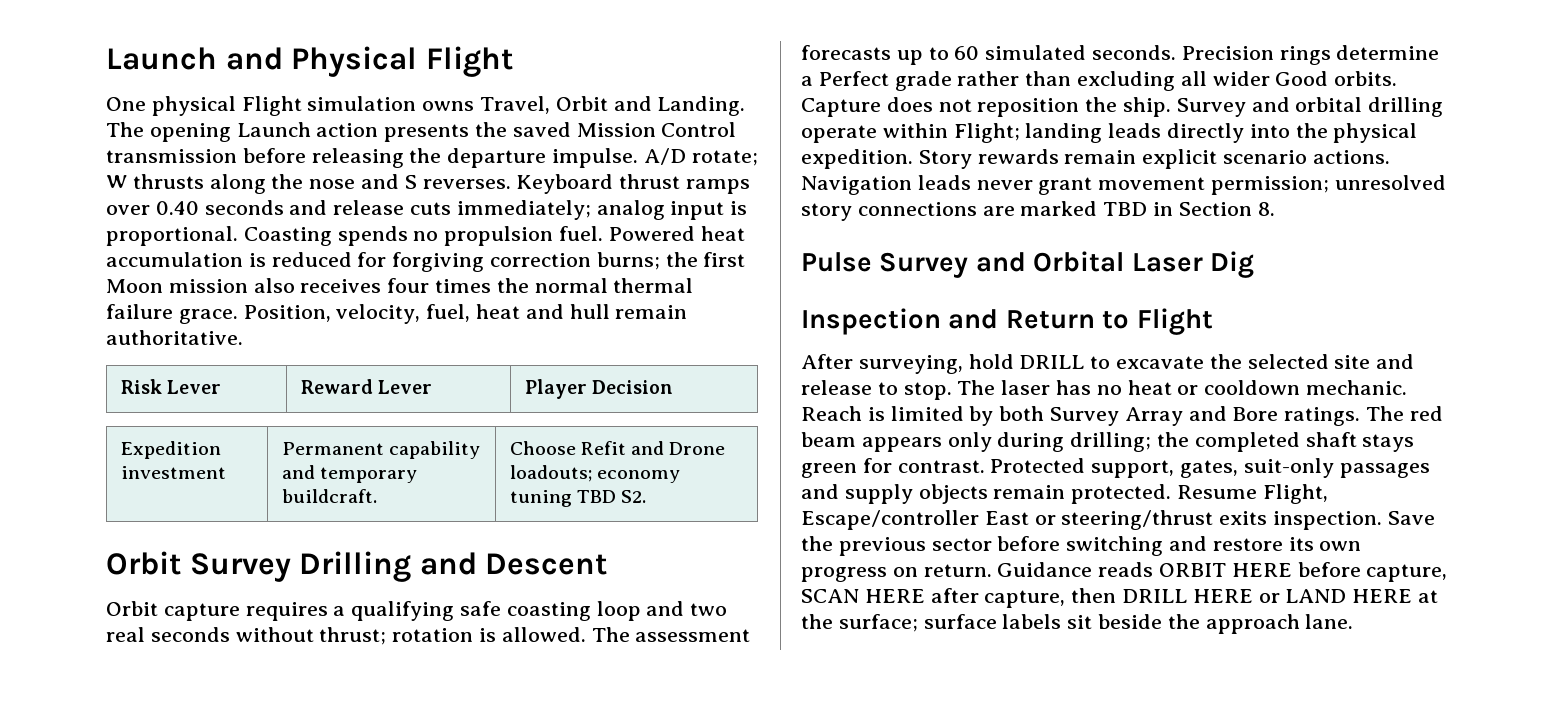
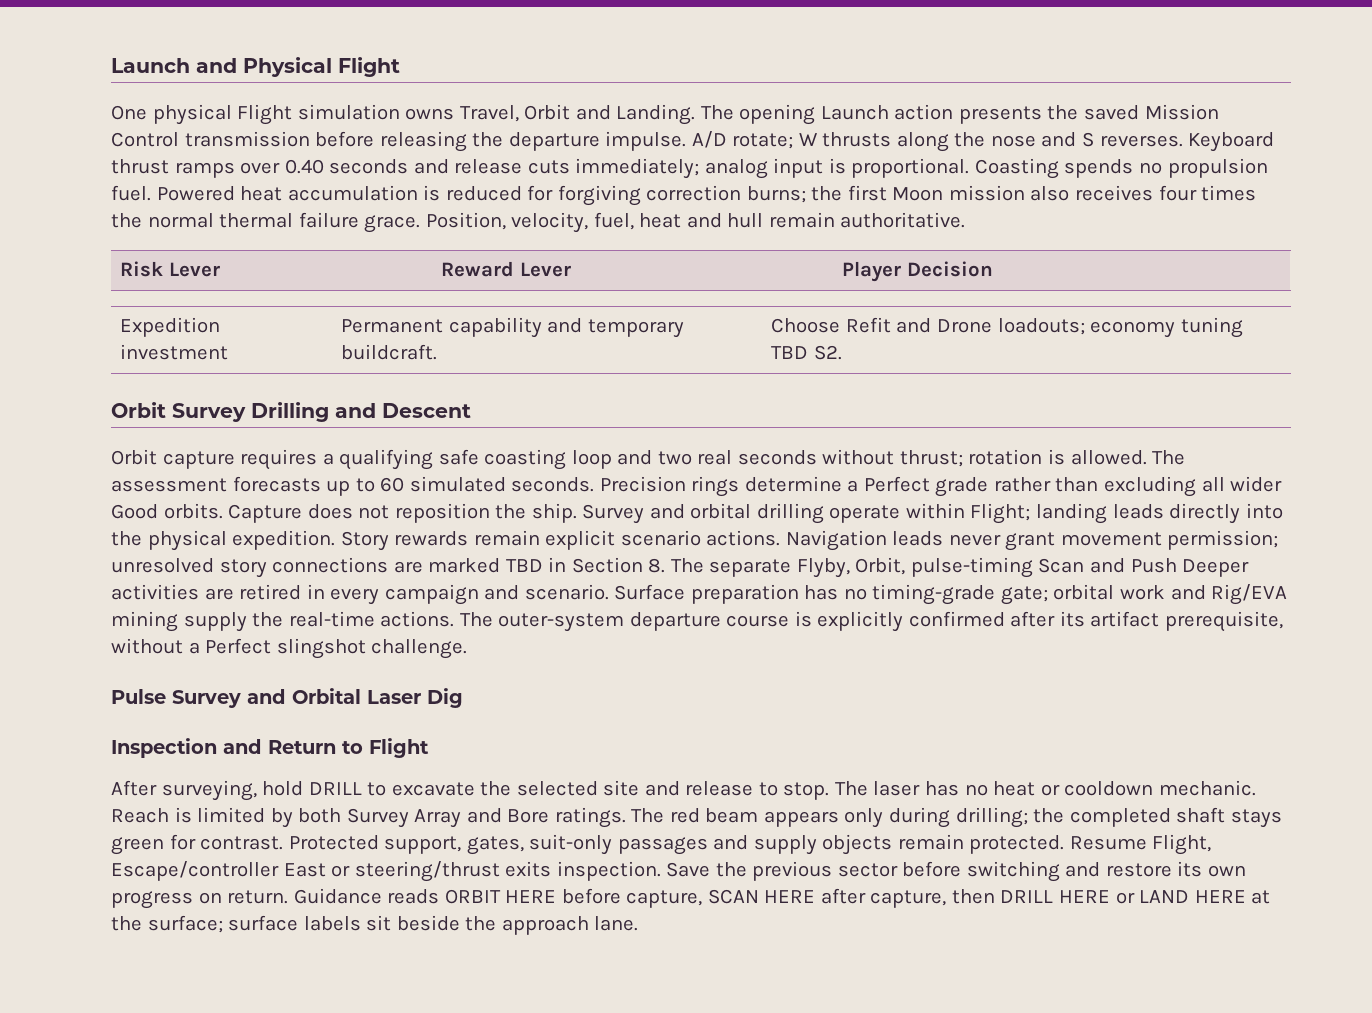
(1275, 209) none -> [670,557,1250,578] [111,584,1288,605] [111,611,1284,632] [111,638,468,659] The separate Flyby, Orbit, pulse-timing Scan and Push Deeper activities are retired in every campaign and scenario. Surface preparation has no timing-grade gate; orbital work and Rig/EVA mining supply the real-time actions. The outer-system departure course is explicitly confirmed after its artifact prerequisite, without a Perfect slingshot challenge.

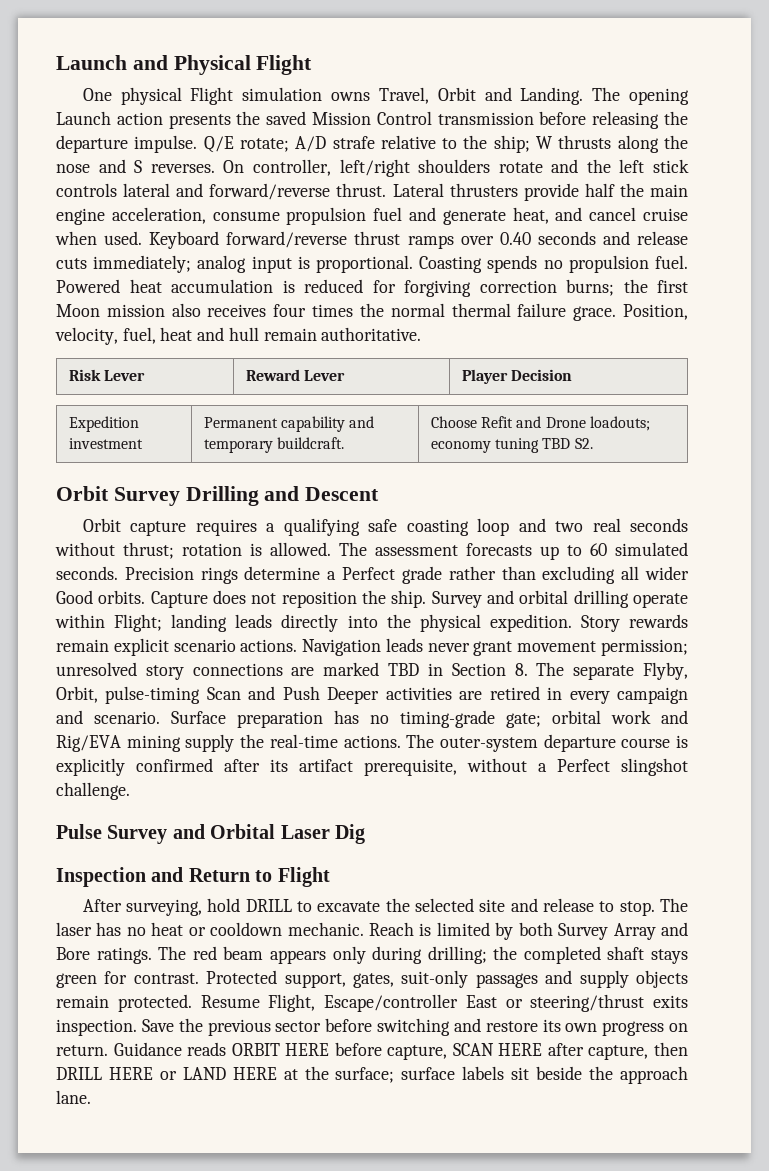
[691,131,794,149] A/D rotate; -> [203,135,530,153] Q/E rotate; A/D strafe relative to the ship;
[1188,132,1275,152] Keyboard -> [223,159,690,177] [56,183,689,201] [56,207,688,225] [55,231,348,249] On controller, left/right shoulders rotate and the left stick controls lateral and forward/reverse thrust. Lateral thrusters provide half the main engine acceleration, consume propulsion fuel and generate heat, and cancel cruise when used. Keyboard forward/reverse

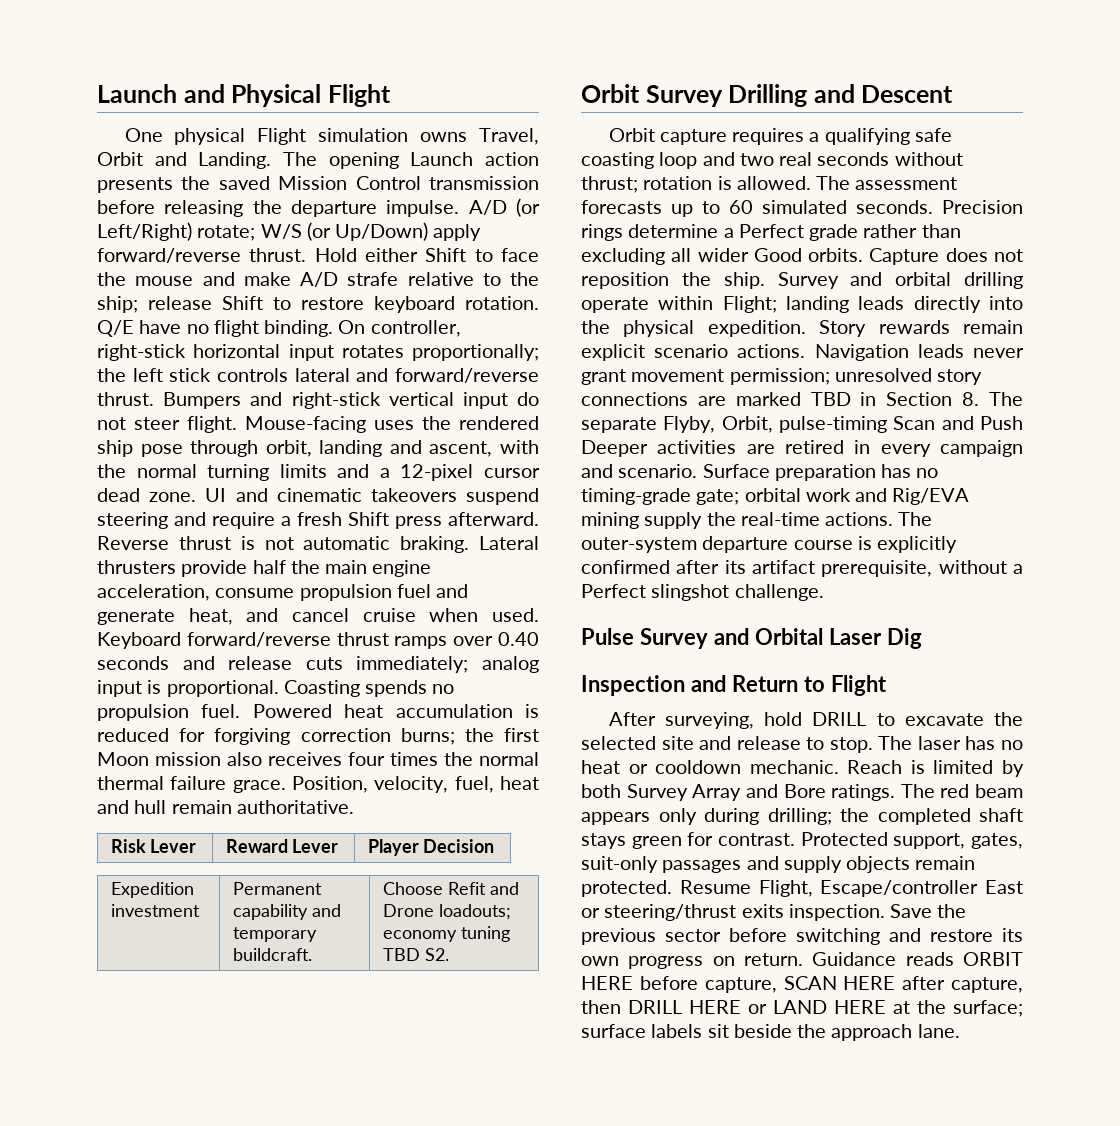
[203,136,289,153] Q/E rotate; -> [468,198,540,217] [97,222,482,241] [97,248,539,263] [97,272,291,286] A/D (or Left/Right) rotate; W/S (or Up/Down) apply forward/reverse thrust. Hold either Shift to face the mouse and make
[536,135,688,153] [56,159,579,177] W thrusts along the nose and S reverses. On controller, left/right shoulders rotate and -> [148,296,539,313] [97,320,461,337] [97,344,539,361] release Shift to restore keyboard rotation. Q/E have no flight binding. On controller, right-stick horizontal input rotates proportionally;
(387, 190) none -> [163,392,539,409] [97,416,539,433] [97,440,539,457] [97,464,540,481] [97,488,539,505] [97,512,539,529] [97,536,470,553] Bumpers and right-stick vertical input do not steer flight. Mouse-facing uses the rendered ship pose through orbit, landing and ascent, with the normal turning limits and a 12-pixel cursor dead zone. UI and cinematic takeovers suspend steering and require a fresh Shift press afterward. Reverse thrust is not automatic braking.

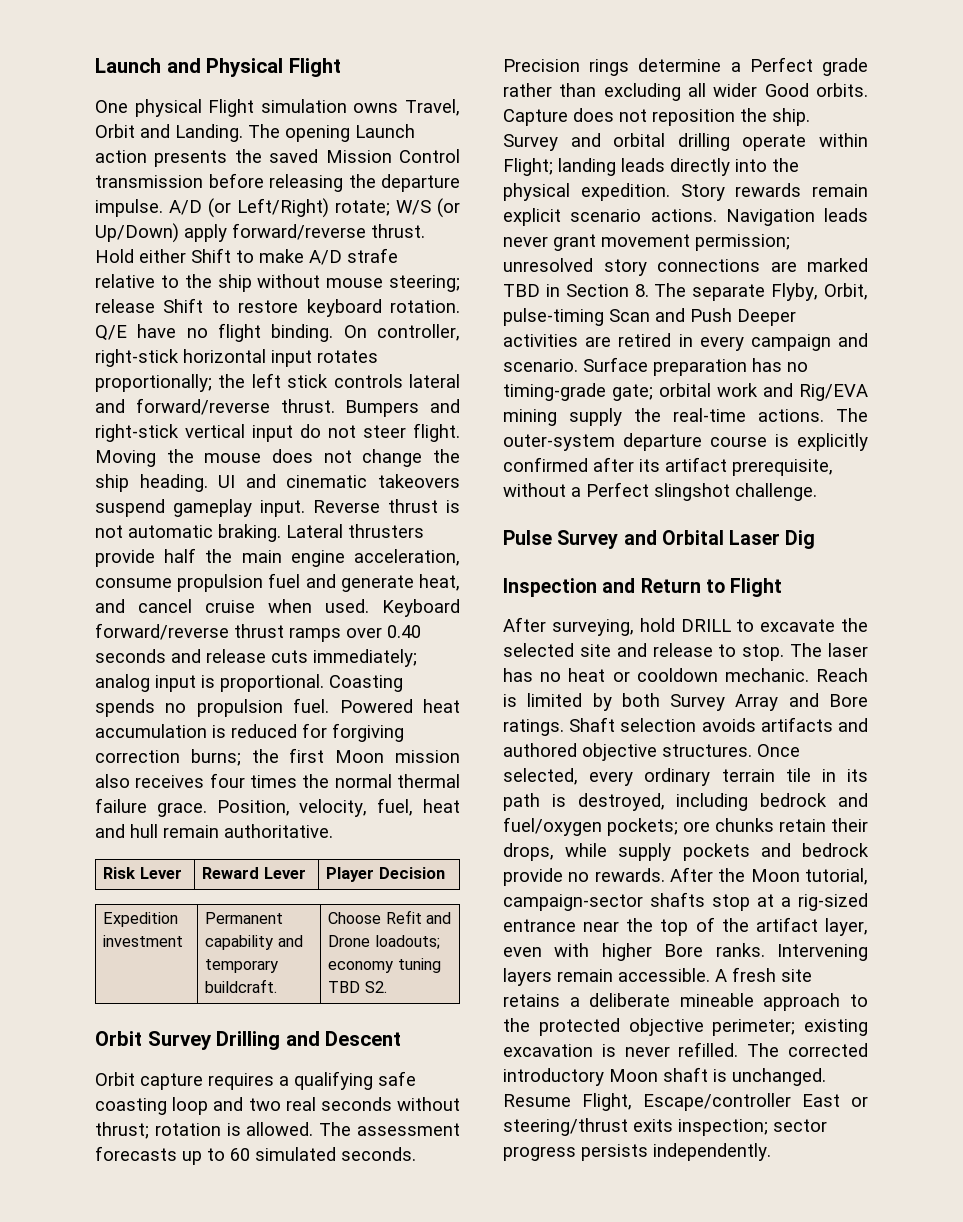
[500,248,539,262] [97,272,235,286] face the mouse and -> (254, 256) none
[97,296,138,313] ship; -> [217,274,460,292] ship without mouse steering;
[245,416,539,433] [97,440,539,457] [97,464,540,481] [97,488,197,502] Mouse-facing uses the rendered ship pose through orbit, landing and ascent, with the normal turning limits and a 12-pixel cursor dead zone. -> [95,449,460,467] [95,474,208,492] Moving the mouse does not change the ship heading.
[97,512,539,529] steering and require a fresh Shift press afterward. -> [173,499,305,517] gameplay input.
[900,784,1023,798] [581,808,1023,825] [581,832,1023,849] [581,856,976,873] [581,880,672,897] The red beam appears only during drilling; the completed shaft stays green for contrast. Protected support, gates, suit-only passages and supply objects remain protected. -> [569,717,868,732] [503,743,800,761] [503,768,868,786] [503,793,868,811] [503,817,868,836] [503,843,869,861] [503,867,868,886] [503,892,868,911] [503,917,868,936] [503,943,868,961] [503,967,812,986] [503,993,868,1011] [503,1018,868,1036] [503,1042,868,1057] [503,1067,826,1086] Shaft selection avoids artifacts and authored objective structures. Once selected, every ordinary terrain tile in its path is destroyed, including bedrock and fuel/oxygen pockets; ore chunks retain their drops, while supply pockets and bedrock provide no rewards. After the Moon tutorial, campaign-sector shafts stop at a rig-sized entrance near the top of the artifact layer, even with higher Bore ranks. Intervening layers remain accessible. A fresh site retains a deliberate mineable approach to the protected objective perimeter; existing excavation is never refilled. The corrected introductory Moon shaft is unchanged.
[788,904,967,921] [581,928,1023,945] [581,952,1023,969] [581,976,1023,993] [581,1000,1023,1017] [581,1024,960,1041] inspection. Save the previous sector before switching and restore its own progress on return. Guidance reads ORBIT HERE before capture, SCAN HERE after capture, then DRILL HERE or LAND HERE at the surface; surface labels sit beside the approach lane. -> [678,1119,827,1136] [503,1143,771,1161] inspection; sector progress persists independently.

